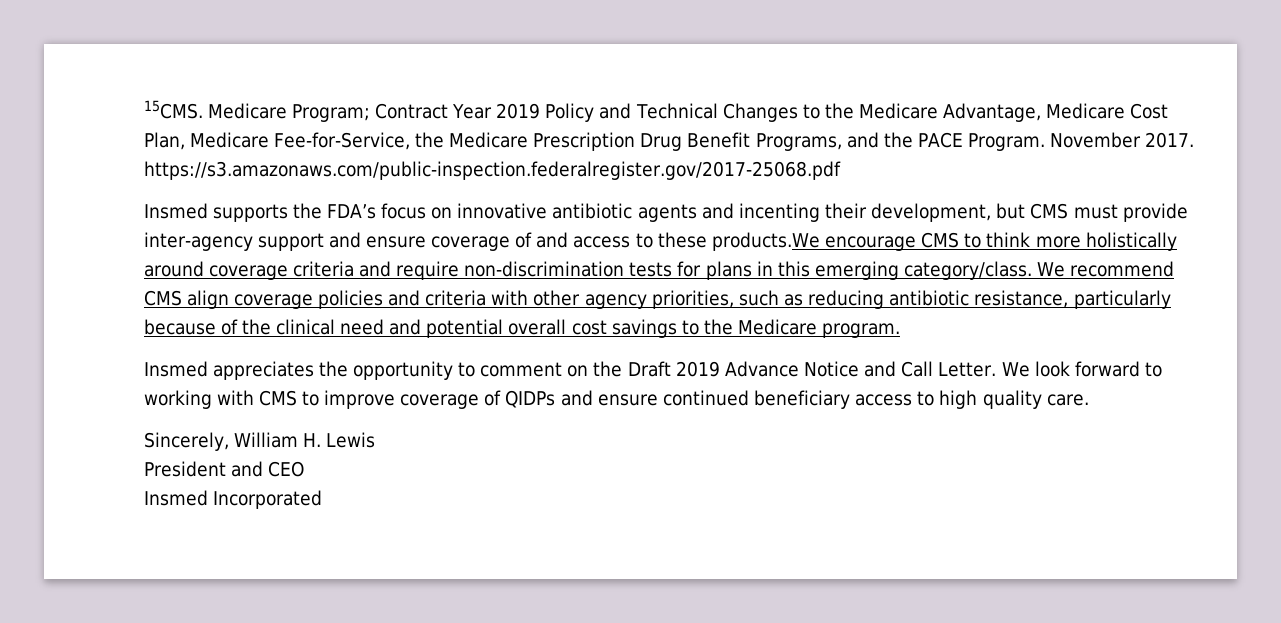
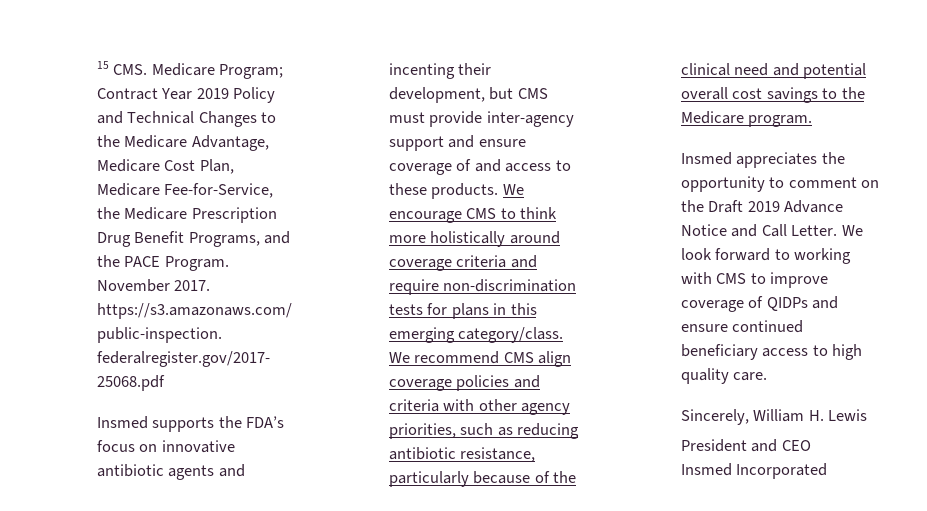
[143,100,203,119] 15CMS. -> [96,61,148,75] 15 CMS.
[711,232,820,251] products.We -> [431,183,524,199] products. We

